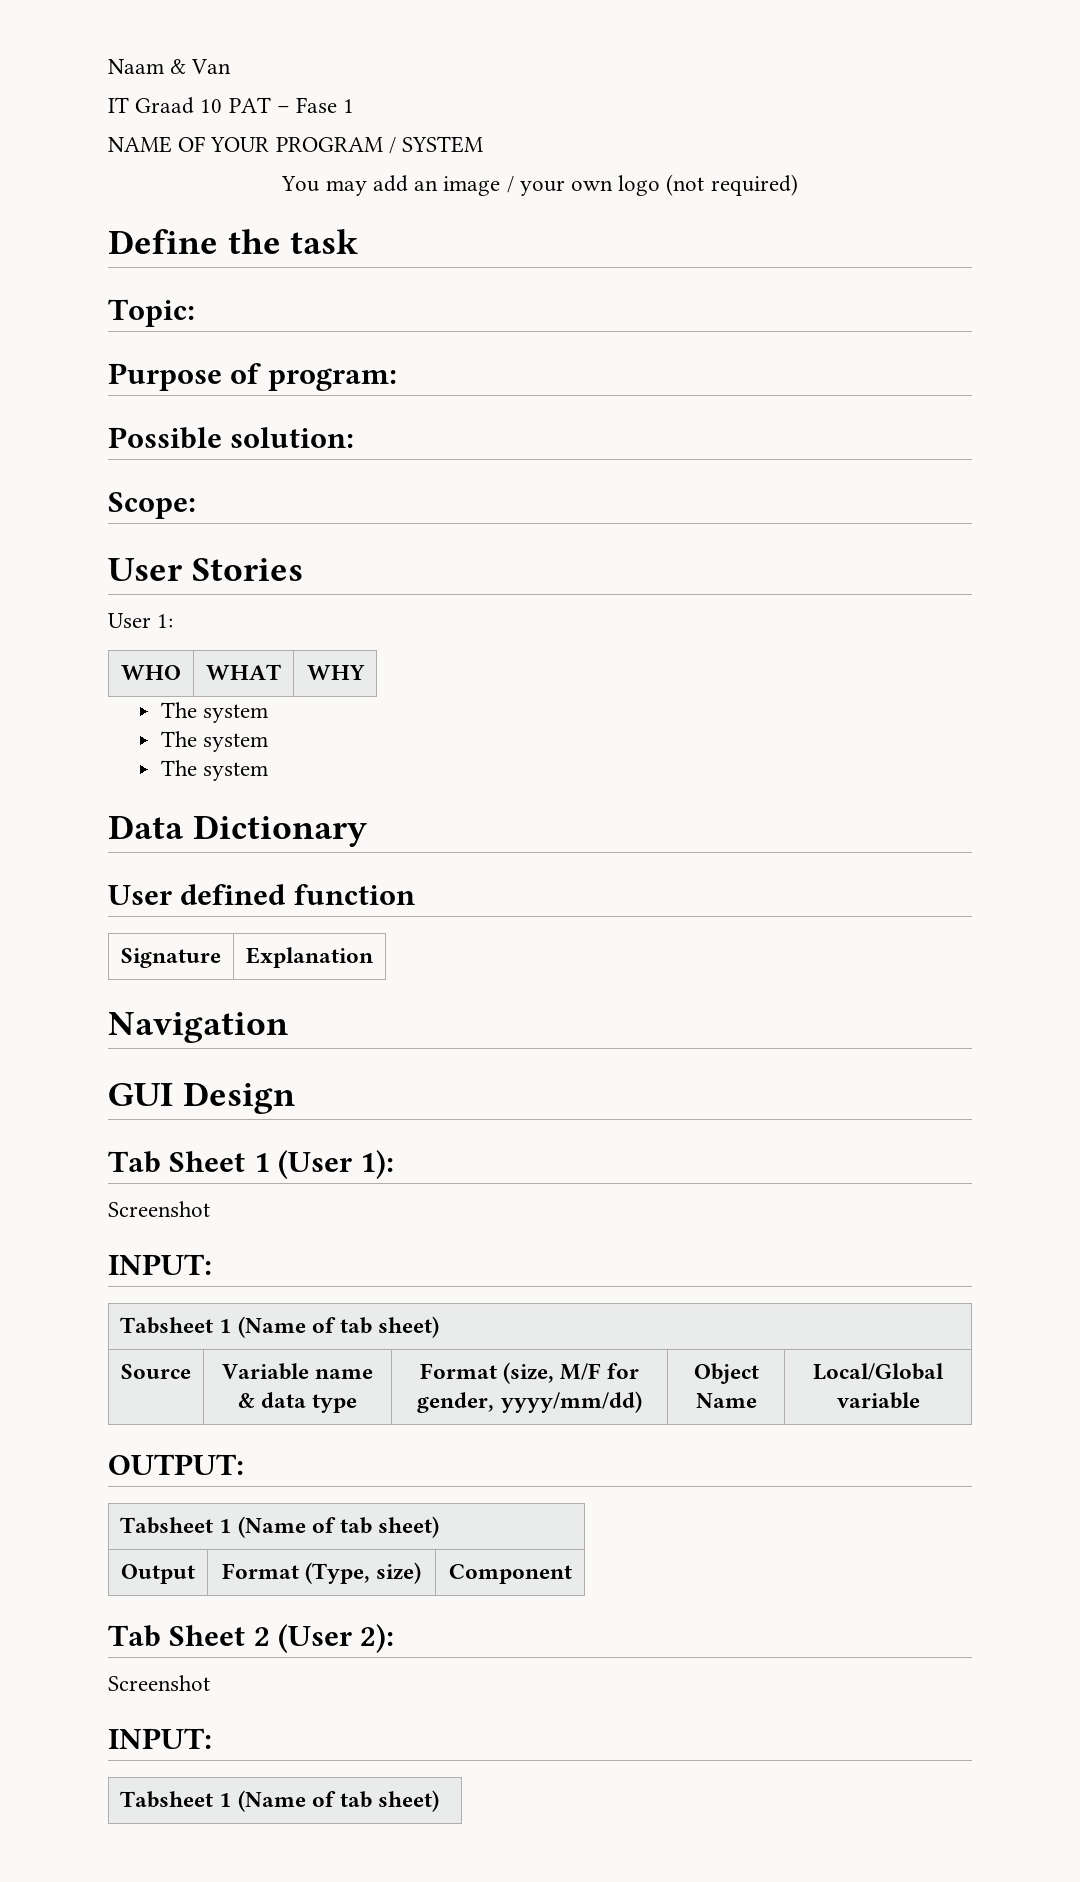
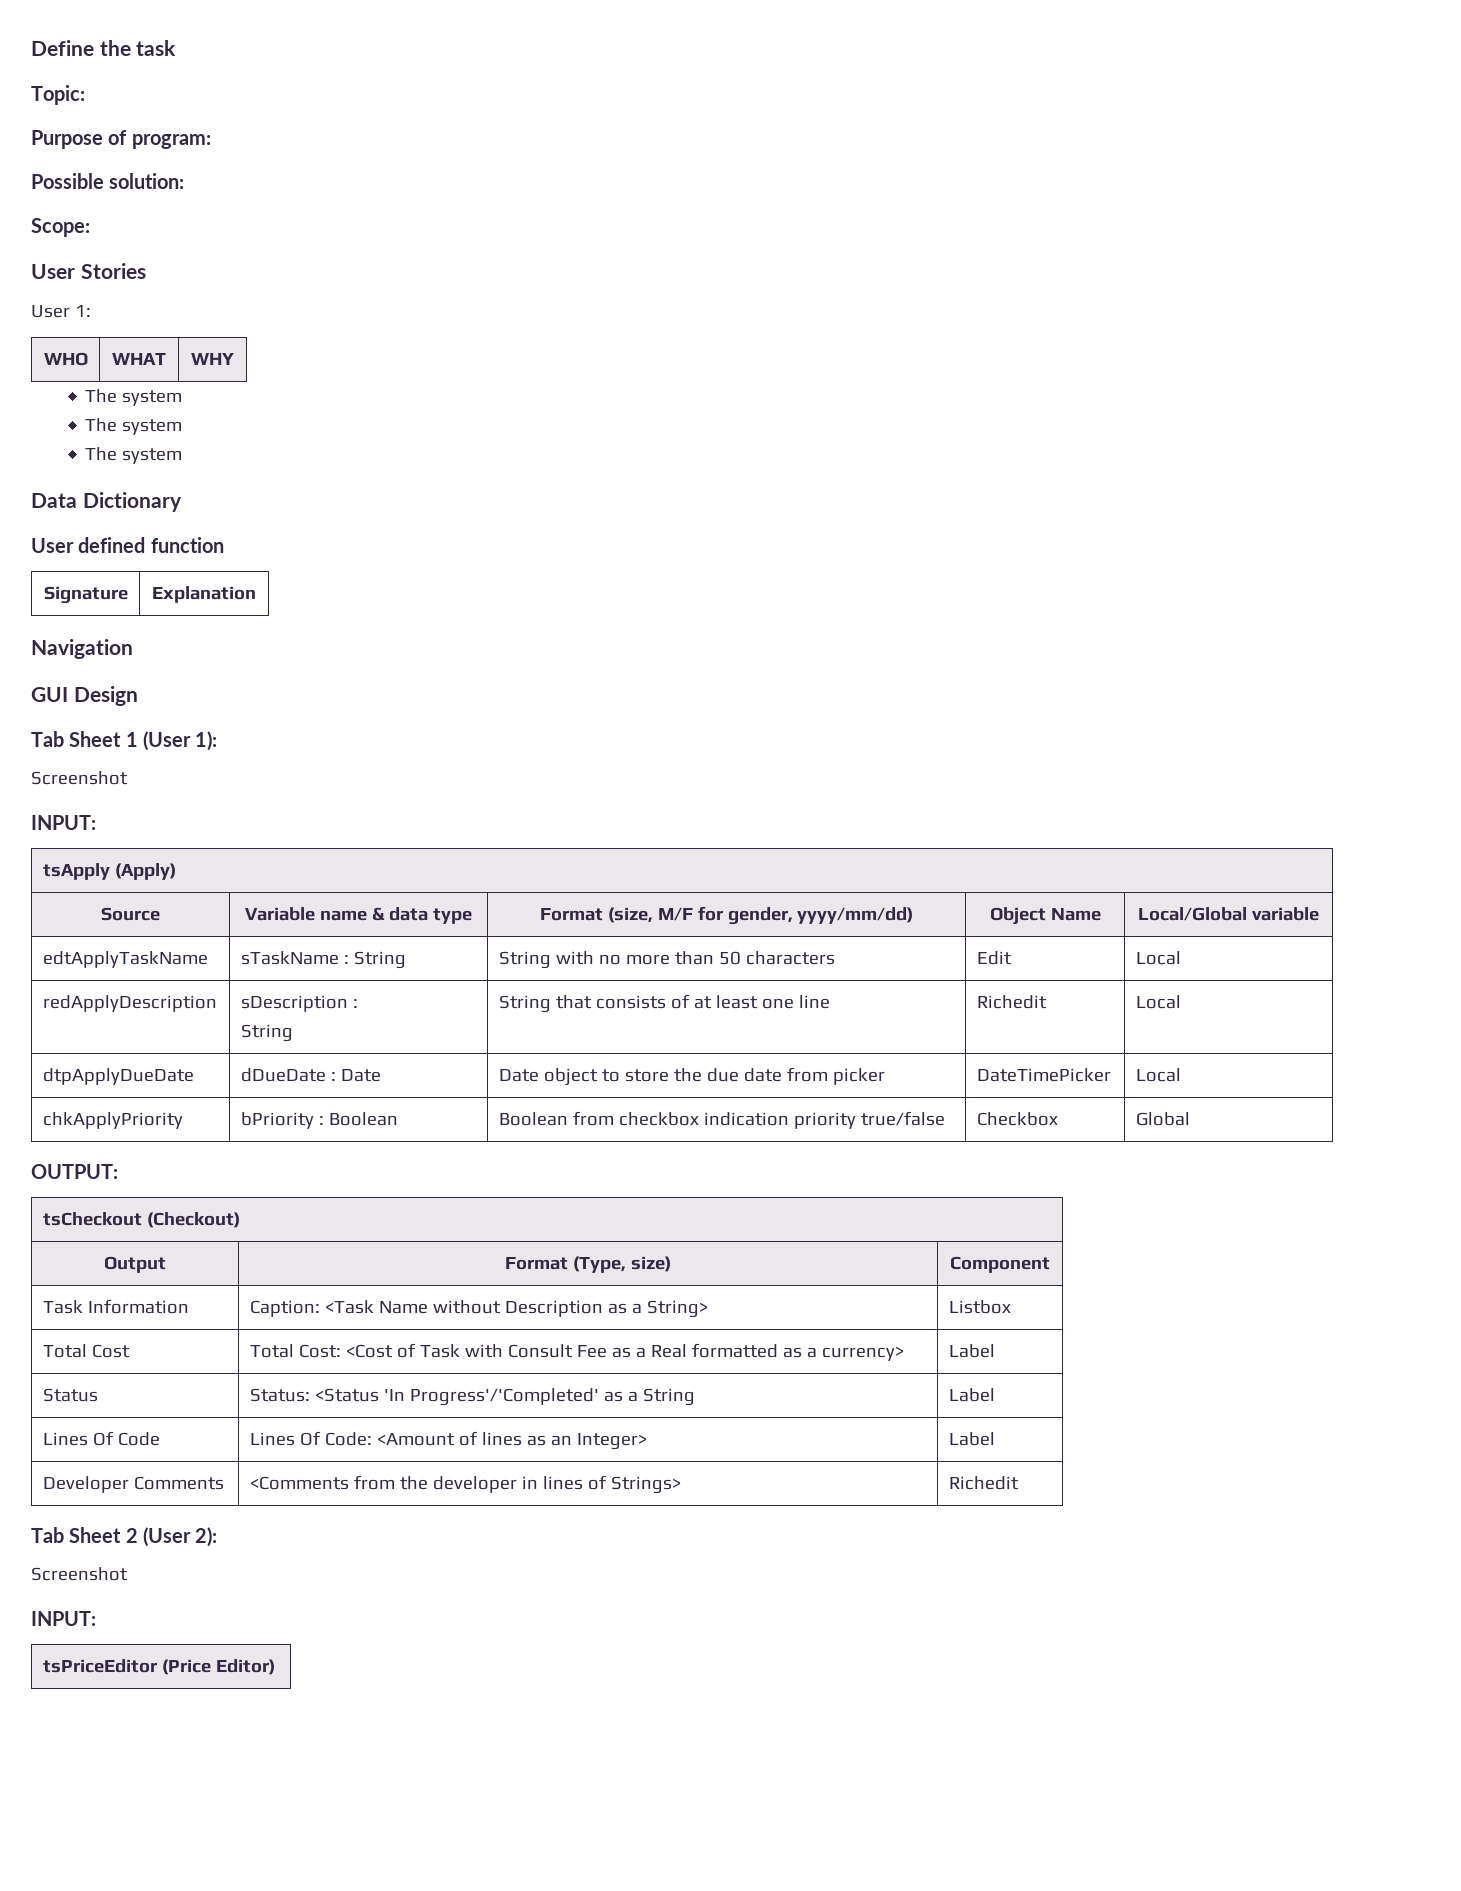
[108,59,232,74] [108,97,355,114] [108,136,484,154] [281,174,798,196] Naam & Van // IT Graad 10 PAT – Fase 1 // NAME OF YOUR PROGRAM / SYSTEM // You may add an image / your own logo (not required) // -> (31, 48) none
[120,1316,440,1338] Tabsheet 1 (Name of tab sheet) -> [42,863,176,880] tsApply (Apply)
[108,1454,244,1475] [120,1516,440,1538] // OUTPUT: // Tabsheet 1 (Name of tab sheet) -> [42,951,208,968] [240,951,406,969] [498,951,835,969] [976,951,1012,965] [1135,951,1181,965] [42,995,217,1012] [240,995,358,1012] [240,1024,293,1042] [498,994,830,1013] [976,995,1047,1009] [1135,995,1181,1009] [42,1068,194,1085] [240,1068,381,1082] [498,1067,885,1086] [976,1068,1111,1082] [1135,1068,1181,1082] [42,1112,183,1129] [240,1112,398,1129] [498,1111,945,1129] [976,1112,1058,1126] [1135,1112,1190,1126] [31,1164,118,1179] [42,1212,240,1228] // edtApplyTaskName | sTaskName : String | String with no more than 50 characters | Edit | Local // redApplyDescription | sDescription : // String | String that consists of at least one line | Richedit | Local // dtpApplyDueDate | dDueDate : Date | Date object to store the due date from picker | DateTimePicker | Local // chkApplyPriority | bPriority : Boolean | Boolean from checkbox indication priority true/false | Checkbox | Global // OUTPUT: // tsCheckout (Checkout)
(572, 1574) none -> [42,1299,189,1314] [249,1300,708,1318] [948,1300,1011,1314] [42,1344,130,1358] [249,1343,904,1361] [948,1344,995,1358] [42,1388,98,1402] [249,1388,695,1406] [948,1388,995,1402] [42,1431,160,1446] [249,1431,647,1450] [948,1432,995,1446] [42,1476,224,1493] [249,1475,681,1494] [948,1476,1019,1490] // Task Information | Caption: <Task Name without Description as a String> | Listbox // Total Cost | Total Cost: <Cost of Task with Consult Fee as a Real formatted as a currency> | Label // Status | Status: <Status 'In Progress'/'Completed' as a String | Label // Lines Of Code | Lines Of Code: <Amount of lines as an Integer> | Label // Developer Comments | <Comments from the developer in lines of Strings> | Richedit
[120,1790,440,1812] Tabsheet 1 (Name of tab sheet) -> [42,1659,275,1675] tsPriceEditor (Price Editor)

